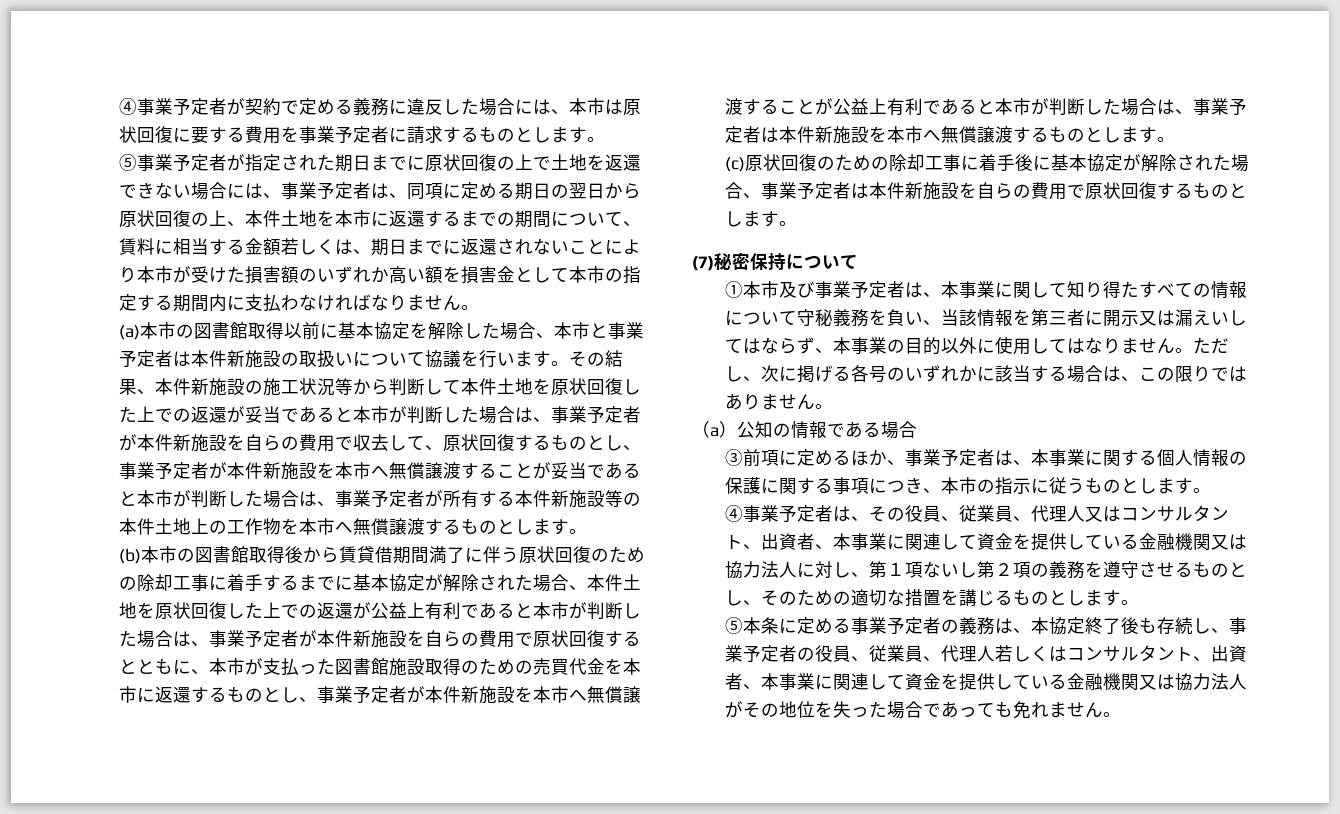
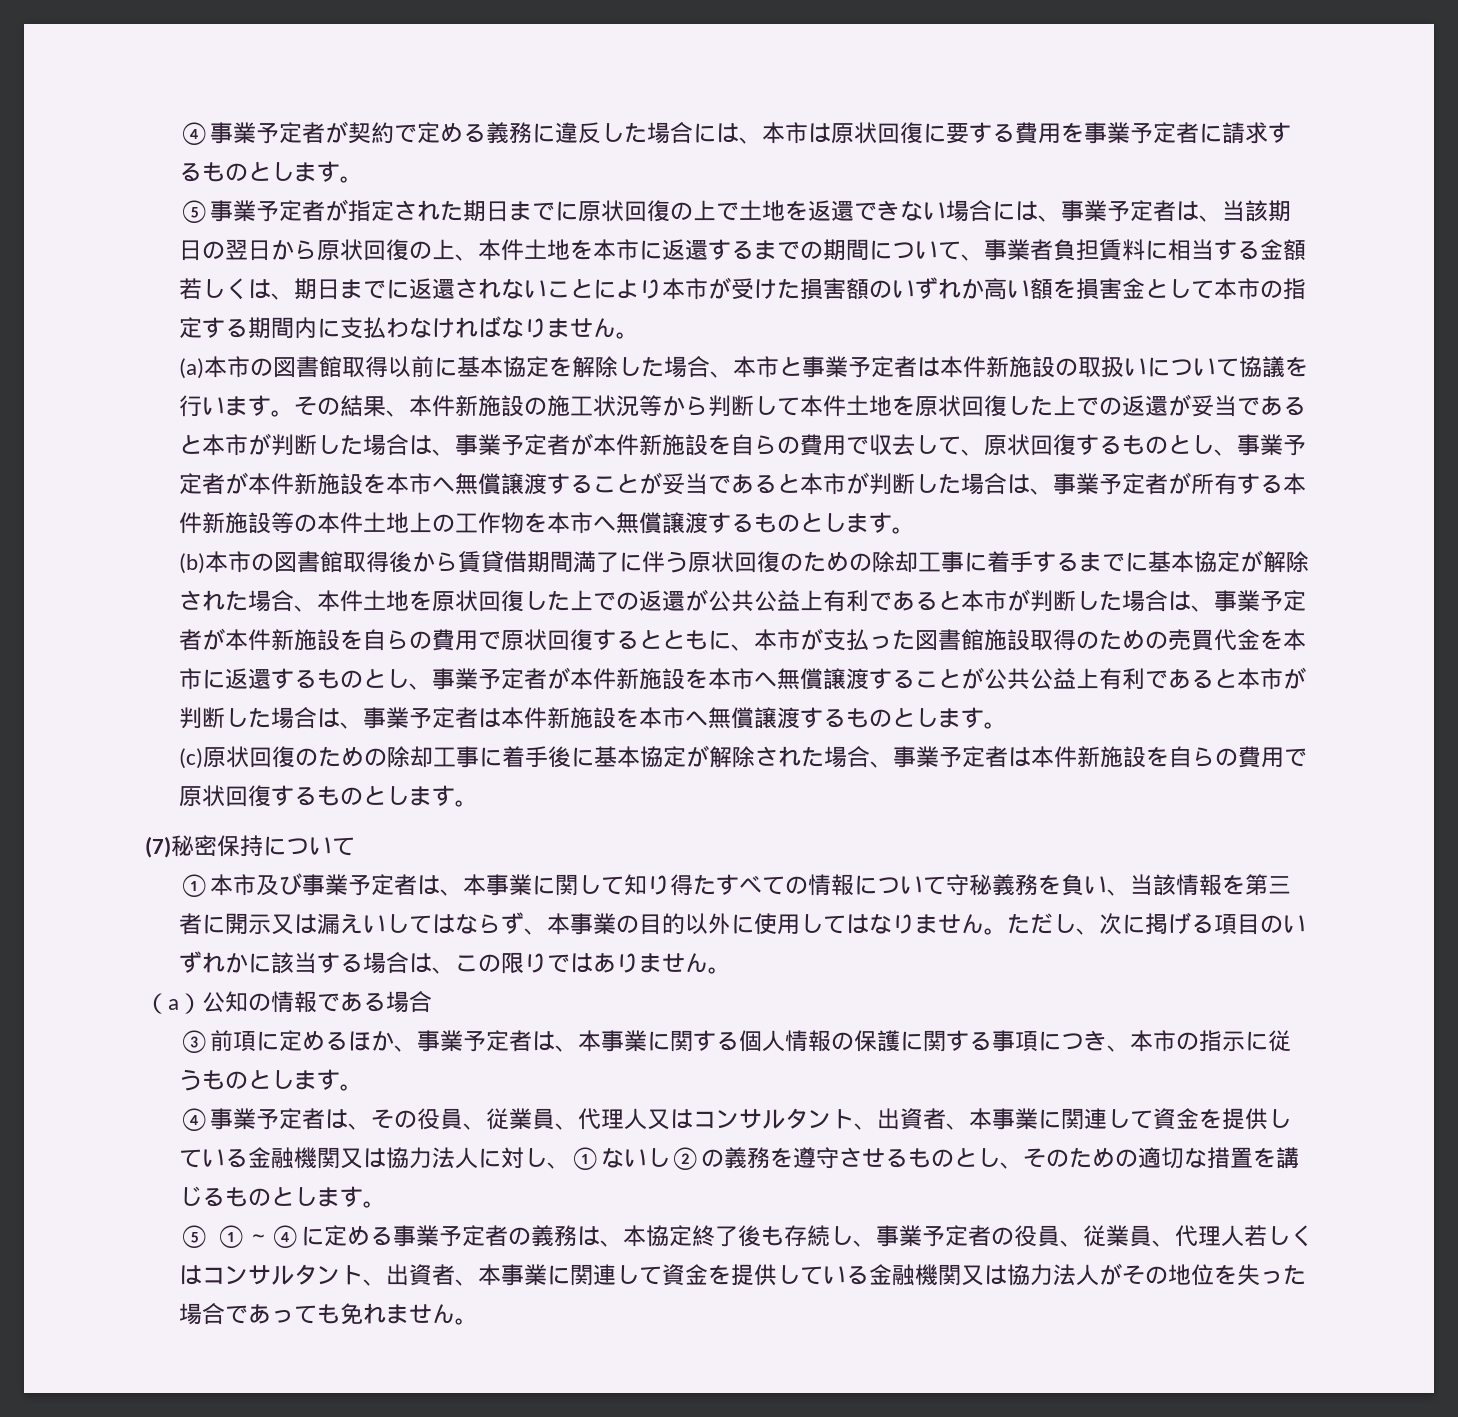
[407,182,516,200] 同項に定める -> [1221,200,1268,222] 当該
(642, 223) none -> [983,239,1099,261] 事業者負担
(390, 610) none -> [730,590,777,612] 共公
(852, 106) none -> [1006,668,1053,690] 共公
[851,365,888,383] 各号 -> [1213,914,1260,935] 項目
[869,561,1032,578] 第１項ないし第２項 -> [569,1147,701,1170] ①ないし②
[743,617,780,634] 本条 -> [216,1225,301,1248] ①～④

